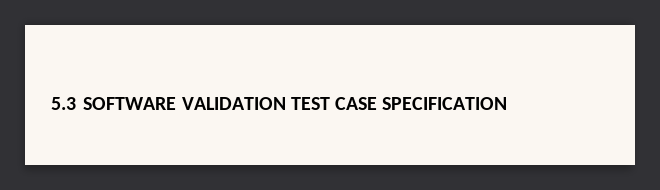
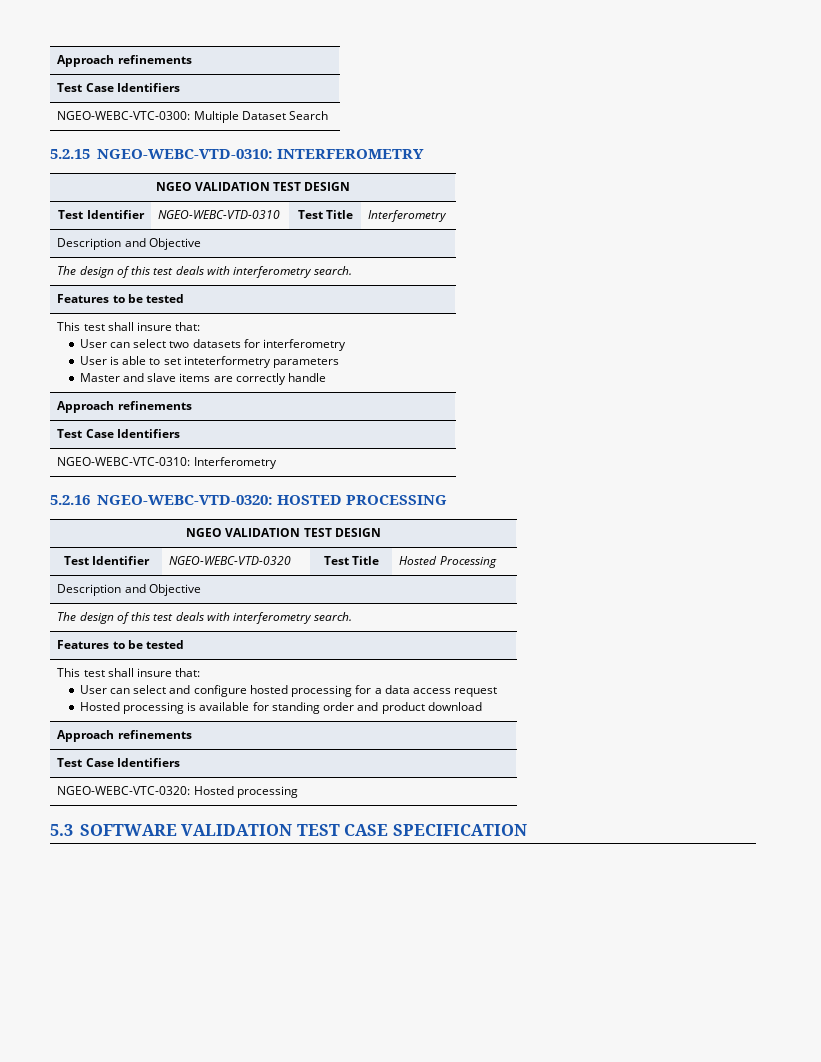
(51, 103) none -> [57,55,192,67] [57,83,180,92] [57,111,329,123] [50,149,424,159] [155,182,351,191] [58,210,145,219] [158,210,281,219] [297,210,354,219] [368,210,448,222] [57,238,201,250] [57,266,353,278] [57,294,185,303] [57,322,201,331] [79,339,347,351] [79,356,340,368] [79,373,327,385] [57,401,192,413] [57,429,180,438] [57,457,277,469] [50,495,447,505] [186,528,381,537] [63,556,151,565] [169,556,292,565] [323,556,380,565] [399,556,497,568] [57,584,201,596] [57,612,353,624] [57,640,185,649] [57,668,201,677] [79,685,498,697] [79,702,482,714] [57,730,192,742] [57,758,180,767] [57,786,298,798] Approach refinements // Test Case Identifiers // NGEO-WEBC-VTC-0300: Multiple Dataset Search // 5.2.15 NGEO-WEBC-VTD-0310: INTERFEROMETRY // NGEO VALIDATION TEST DESIGN // Test Identifier | NGEO-WEBC-VTD-0310 | Test Title | Interferometry // Description and Objective // The design of this test deals with interferometry search. // Features to be tested // This test shall insure that: // User can select two datasets for interferometry // User is able to set inteterformetry parameters // Master and slave items are correctly handle // Approach refinements // Test Case Identifiers // NGEO-WEBC-VTC-0310: Interferometry // 5.2.16 NGEO-WEBC-VTD-0320: HOSTED PROCESSING // NGEO VALIDATION TEST DESIGN // Test Identifier | NGEO-WEBC-VTD-0320 | Test Title | Hosted Processing // Description and Objective // The design of this test deals with interferometry search. // Features to be tested // This test shall insure that: // User can select and configure hosted processing for a data access request // Hosted processing is available for standing order and product download // Approach refinements // Test Case Identifiers // NGEO-WEBC-VTC-0320: Hosted processing //

